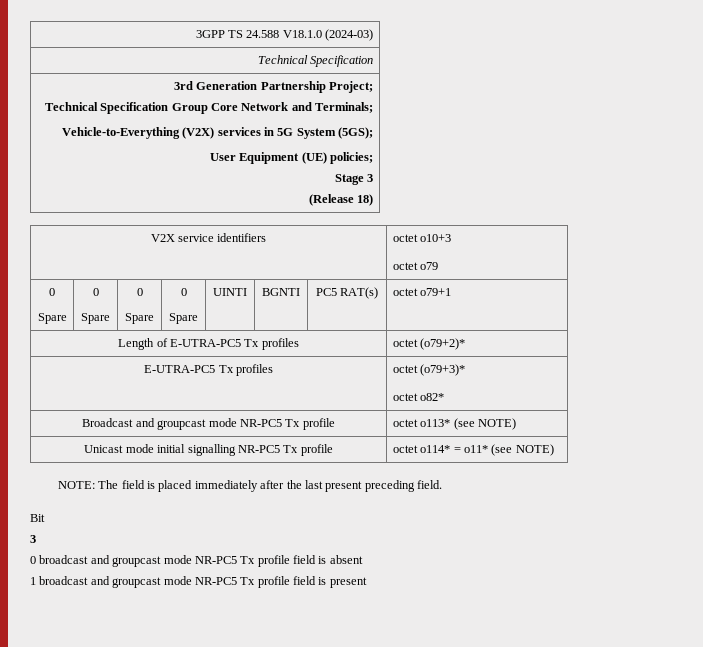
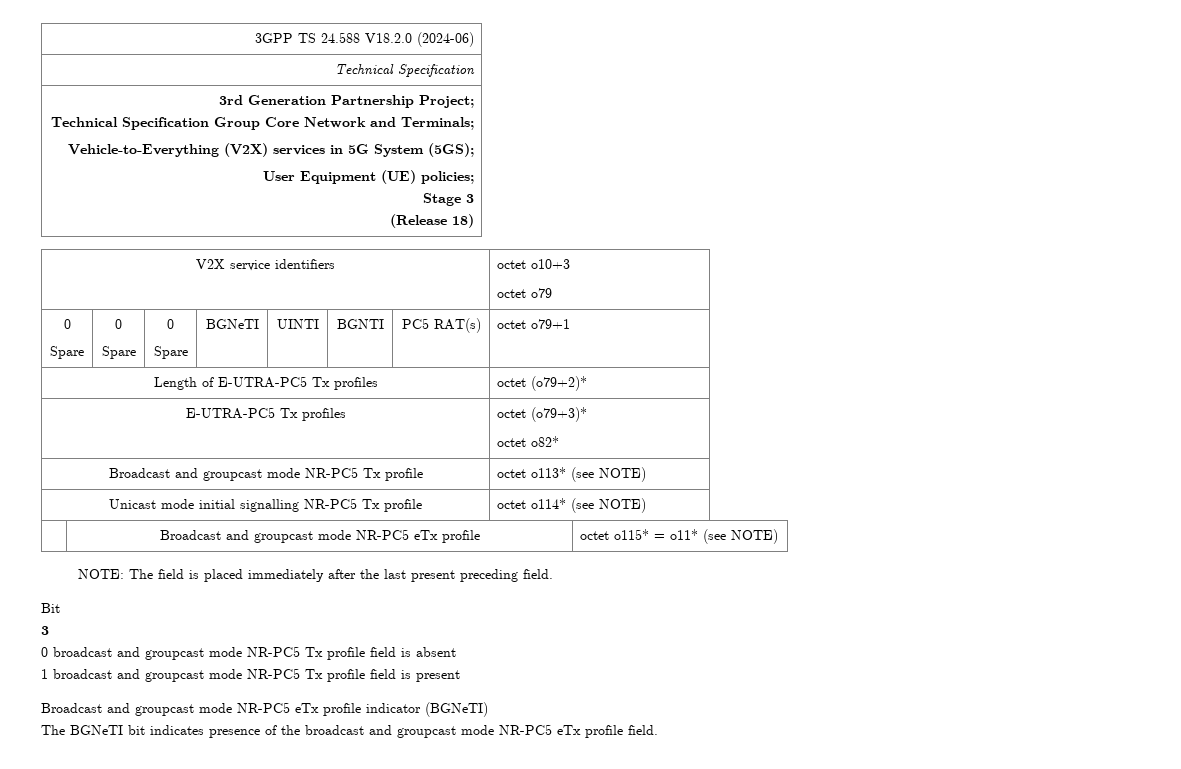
[282,29,374,41] V18.1.0 (2024-03) -> [364,32,474,47] V18.2.0 (2024-06)
[180,288,187,296] [169,313,198,324] 0 // Spare -> [205,319,259,329] BGNeTI
(451, 449) none -> [571,498,647,513] [159,529,480,543] [580,529,650,540] (see NOTE) // | Broadcast and groupcast mode NR-PC5 eTx profile | octet o115*
(367, 582) none -> [41,702,488,717] [41,724,658,738] // Broadcast and groupcast mode NR-PC5 eTx profile indicator (BGNeTI) // The BGNeTI bit indicates presence of the broadcast and groupcast mode NR-PC5 eTx profile field.

